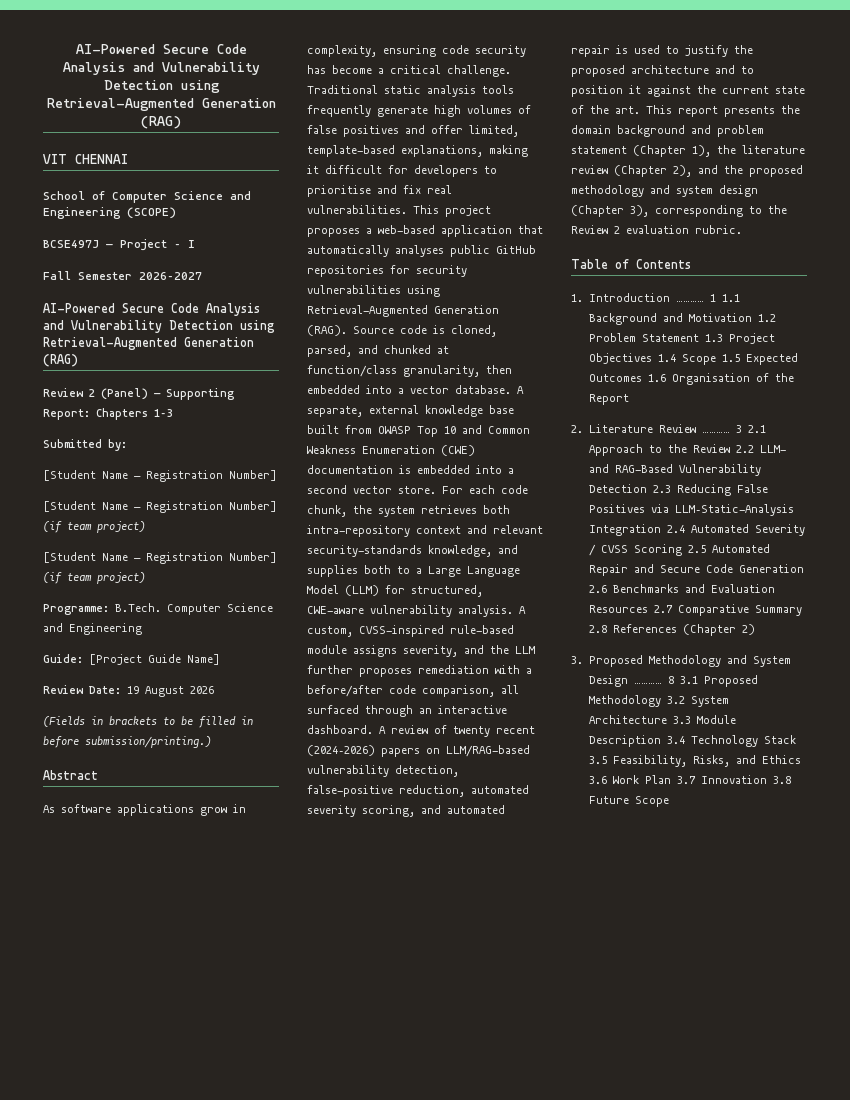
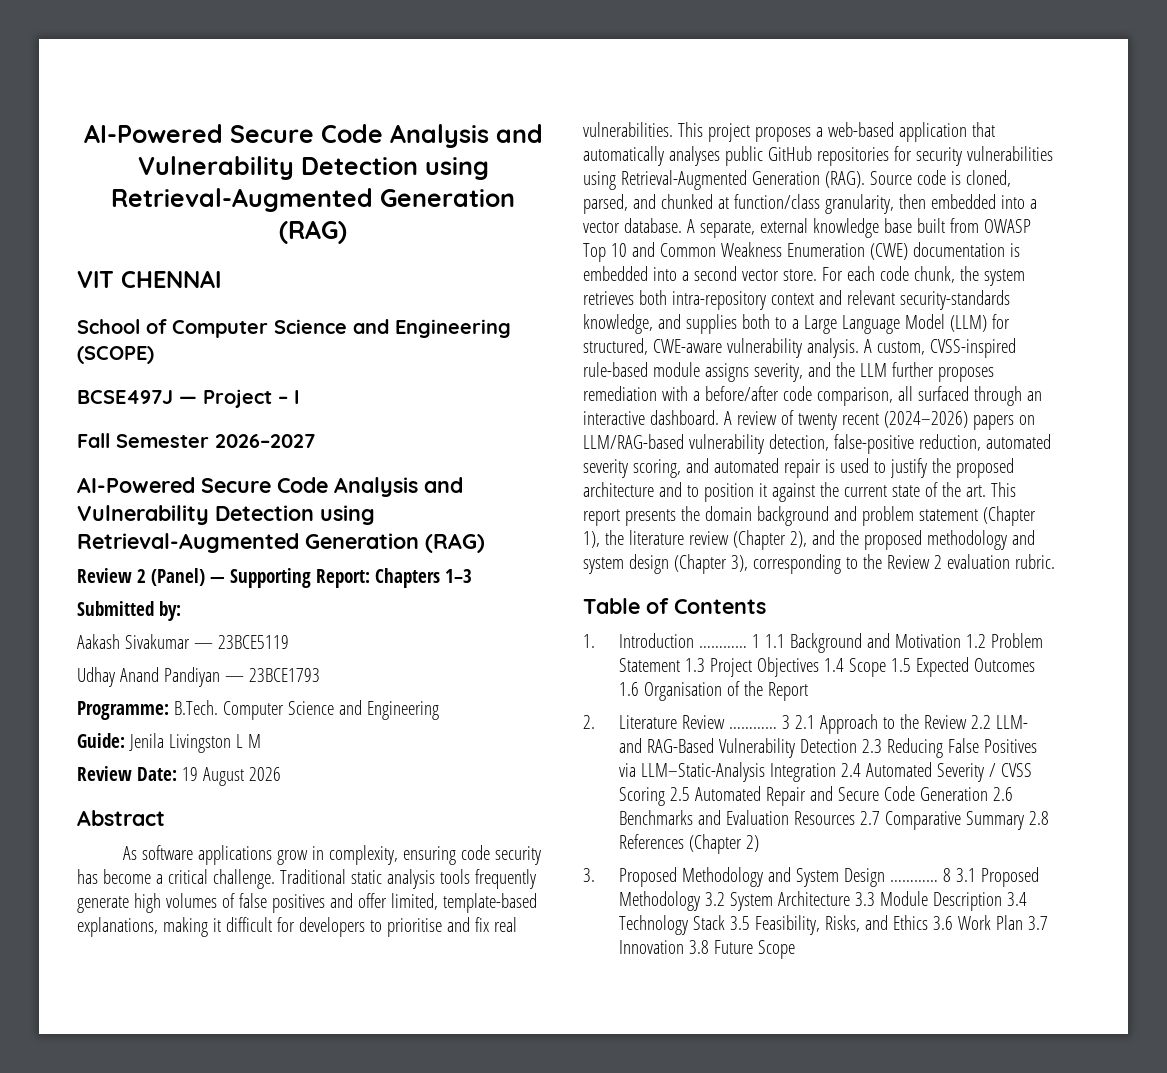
[43,470,277,482] [43,501,277,513] [43,521,145,533] [43,552,277,564] [43,572,145,584] [Student Name — Registration Number] // [Student Name — Registration Number] (if team project) // [Student Name — Registration Number] (if team project) -> [77,634,289,649] [77,667,320,687] Aakash Sivakumar — 23BCE5119 // Udhay Anand Pandiyan — 23BCE1793
[89,654,220,665] [Project Guide Name] -> [128,733,261,753] Jenila Livingston L M
[43,716,253,728] [43,736,211,748] // (Fields in brackets to be filled in before submission/printing.) -> (281, 774) none

